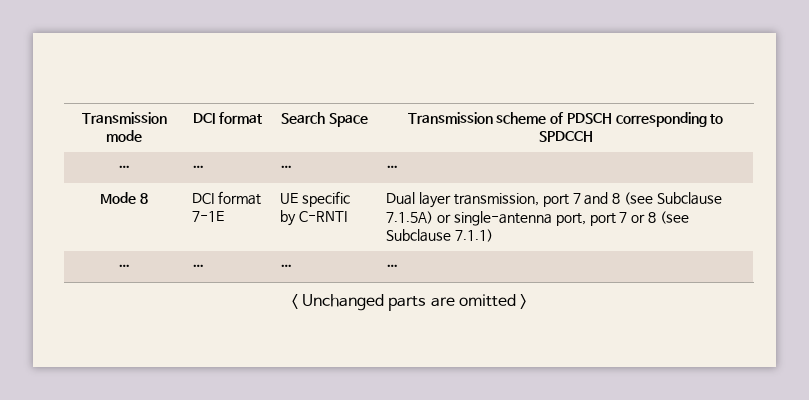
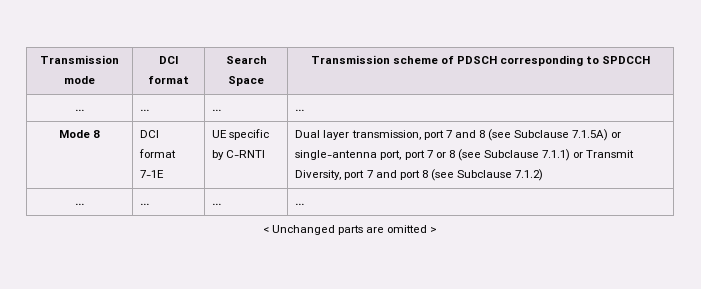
(494, 235) none -> [573,150,635,158] [295,169,544,181] or Transmit Diversity, port 7 and port 8 (see Subclause 7.1.2)

